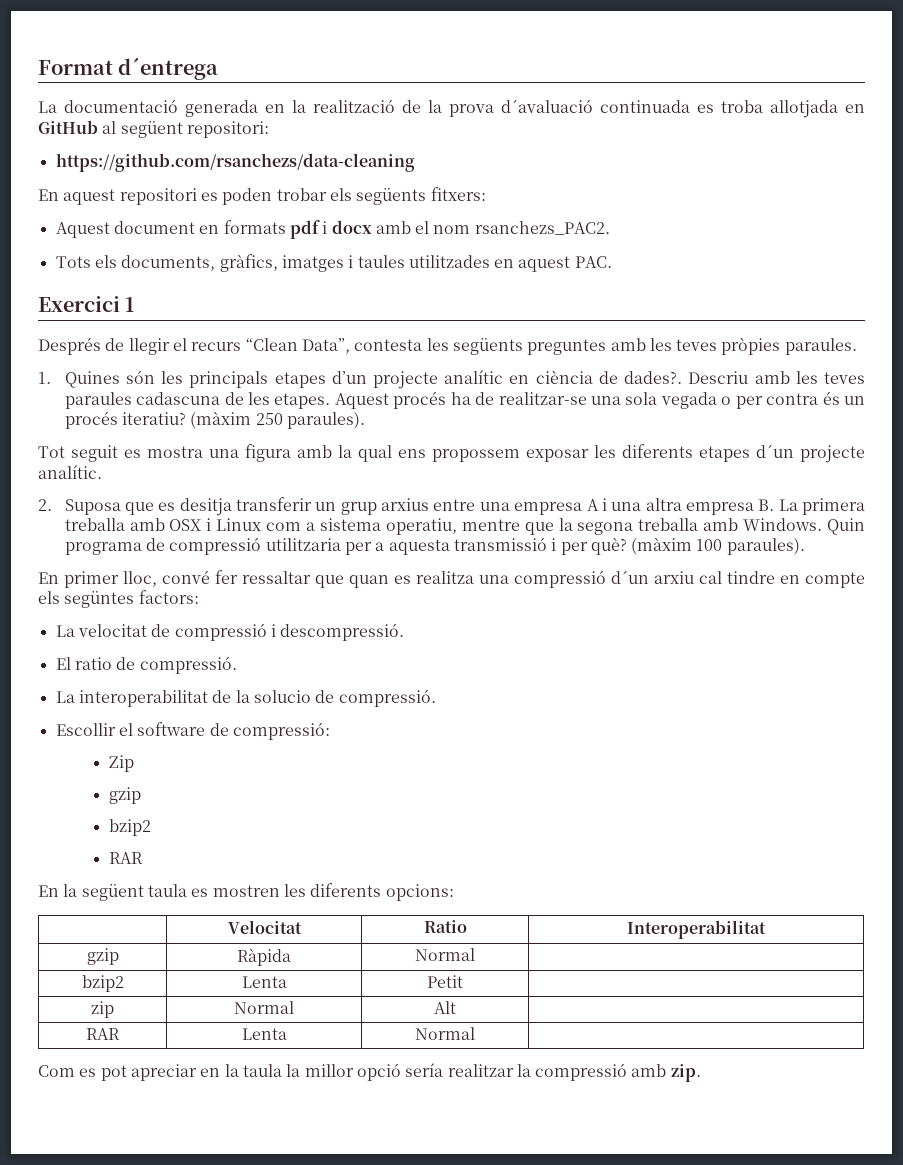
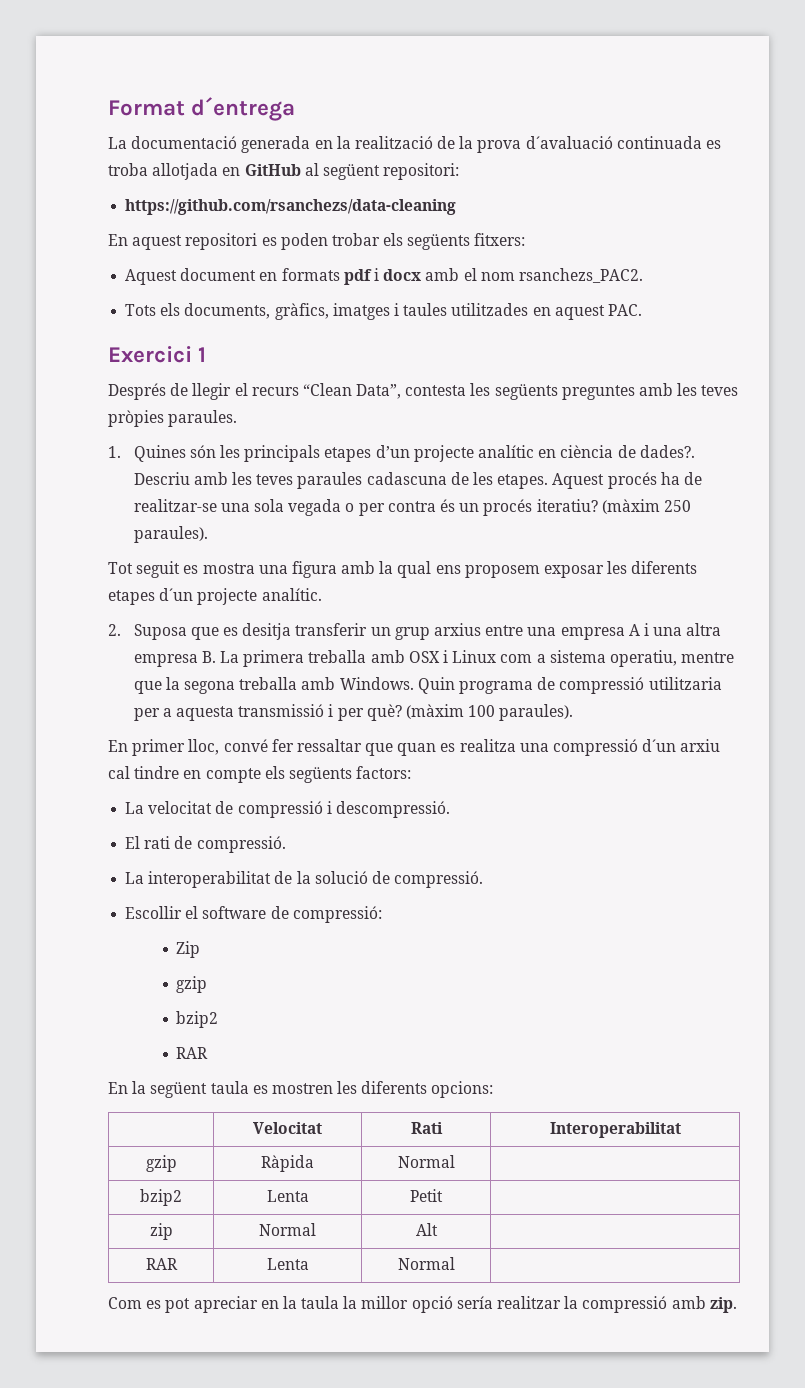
[432,449,520,462] propossem -> [464,565,540,578] proposem
[64,591,135,608] següntes -> [288,767,352,783] següents
[74,657,112,670] ratio -> [144,836,171,849] rati
[253,690,311,703] solucio -> [314,871,368,884] solució
[423,920,467,933] Ratio -> [410,1122,443,1134] Rati

